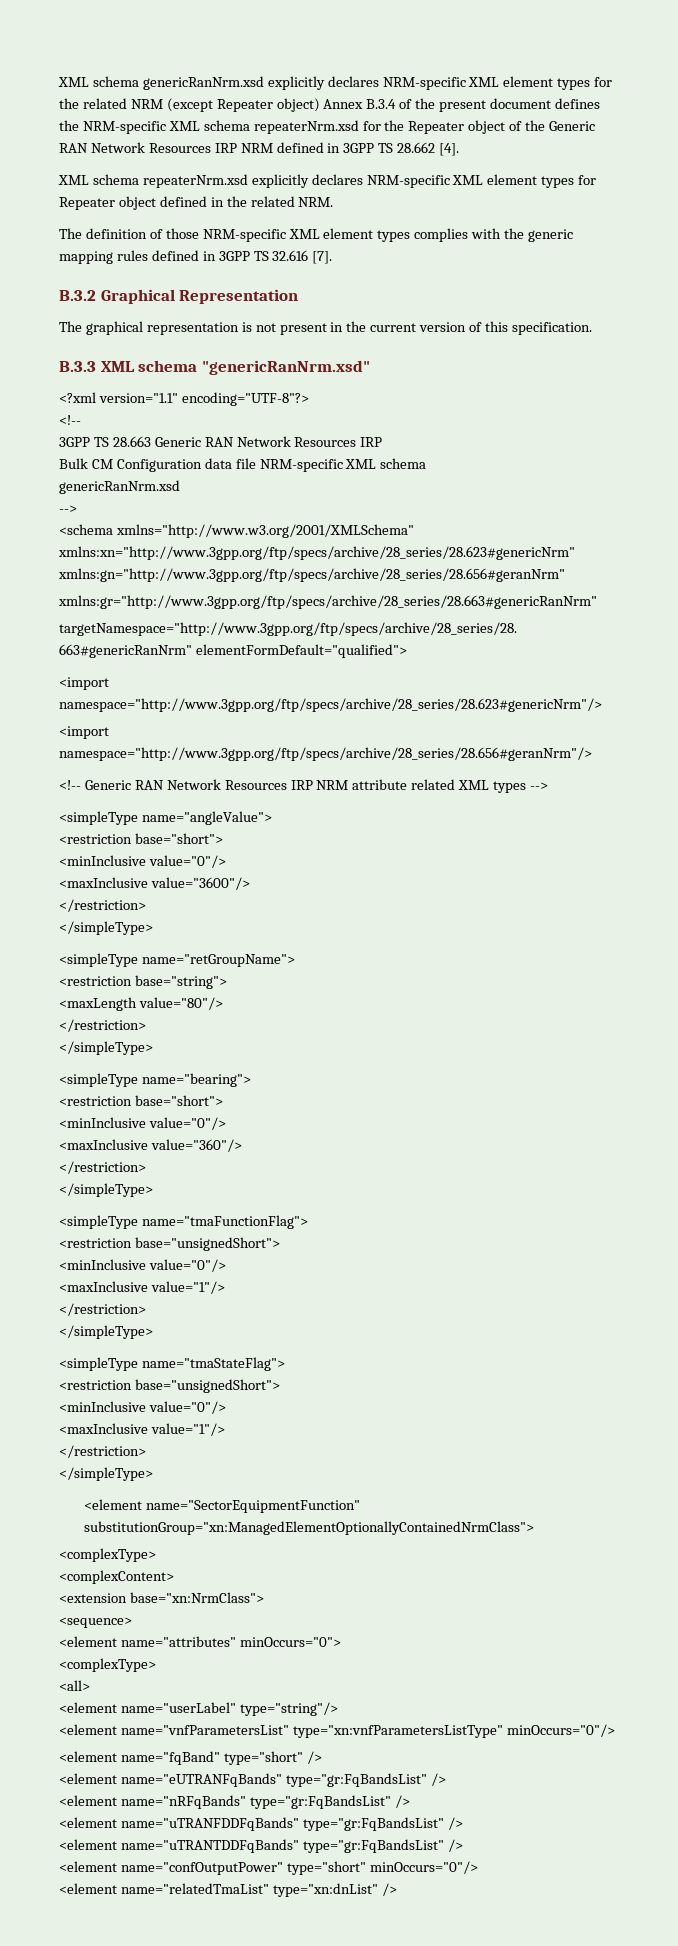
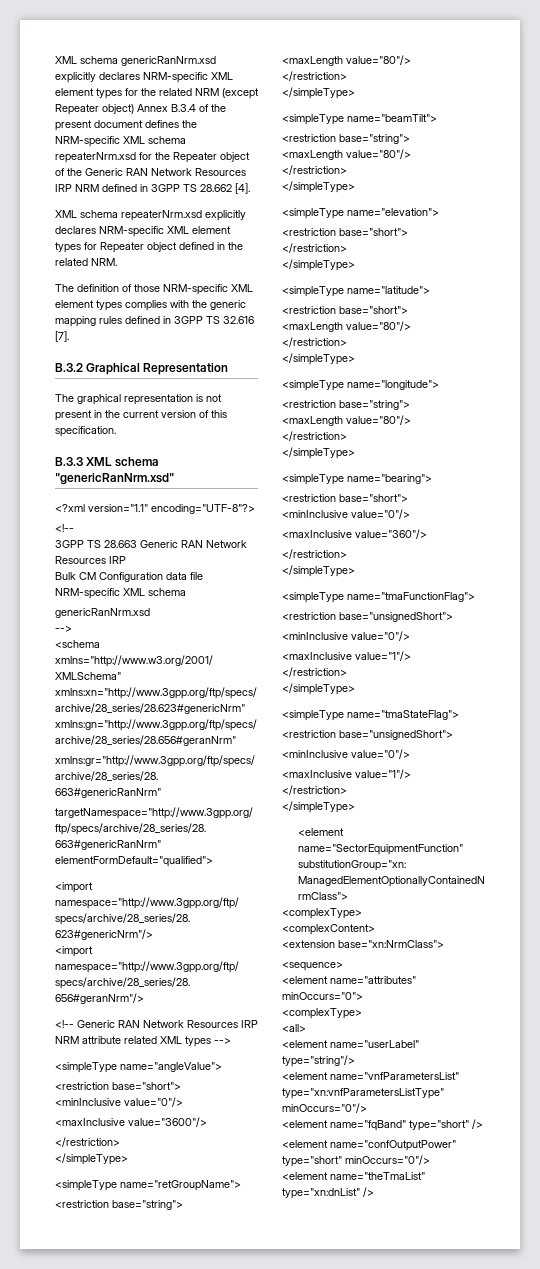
(153, 1048) none -> [282,114,437,125] [282,134,410,144] [282,149,411,160] [282,165,347,175] [282,181,355,193] [282,208,439,219] [282,228,408,236] [282,243,347,253] [282,259,355,271] [282,286,430,297] [282,306,408,314] [282,321,411,332] [282,337,347,347] [282,353,355,365] [282,380,439,391] [282,400,410,410] [282,415,411,426] [282,431,347,441] [282,447,355,459] // <simpleType name="beamTilt"> // <restriction base="string"> // <maxLength value="80"/> // </restriction> // </simpleType> // <simpleType name="elevation"> // <restriction base="short"> // </restriction> // </simpleType> // <simpleType name="latitude"> // <restriction base="short"> // <maxLength value="80"/> // </restriction> // </simpleType> // <simpleType name="longitude"> // <restriction base="string"> // <maxLength value="80"/> // </restriction> // </simpleType>
[59,1773,446,1787] [59,1795,410,1809] [59,1817,463,1831] [59,1839,463,1853] // <element name="eUTRANFqBands" type="gr:FqBandsList" /> // <element name="nRFqBands" type="gr:FqBandsList" /> // <element name="uTRANFDDFqBands" type="gr:FqBandsList" /> // <element name="uTRANTDDFqBands" type="gr:FqBandsList" /> -> (483, 1124) none
[120,1883,269,1894] name="relatedTmaList" -> [330,1172,425,1180] name="theTmaList"

